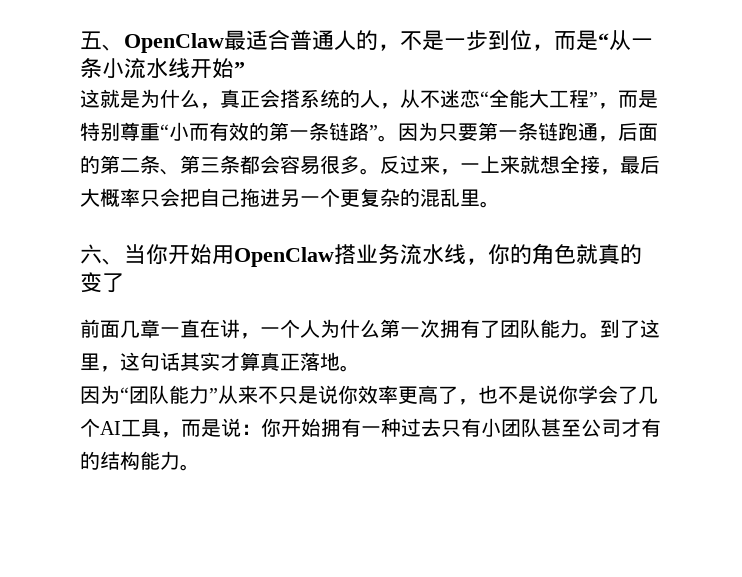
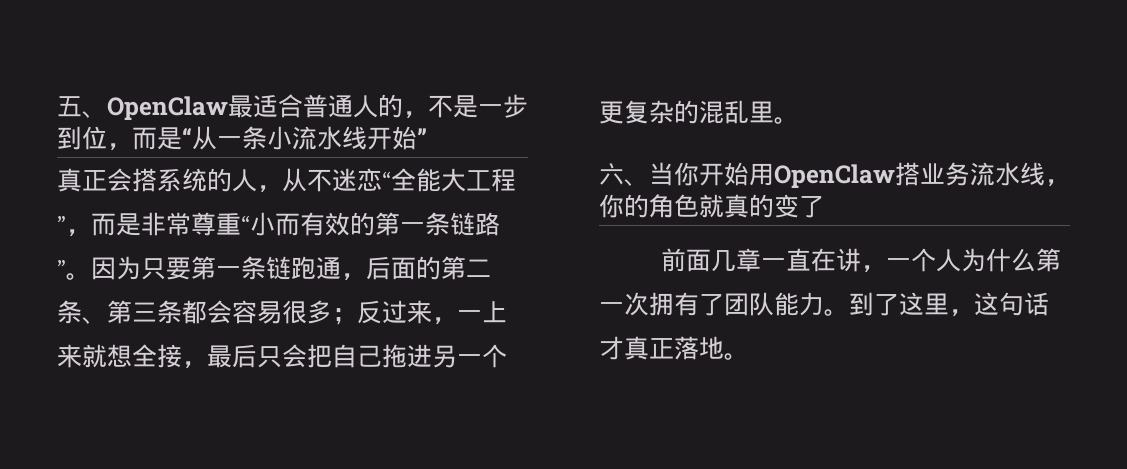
[80,89,220,109] 这就是为什么， -> (427, 137) none
[80,122,120,141] 特别 -> [141,212,191,236] 非常
[360,168,380,175] 。 -> [332,308,357,325] ；
[80,188,140,207] 大概率 -> (257, 356) none
[180,352,260,371] 其实才算 -> [599,336,624,360] 才
[80,385,658,405] [80,418,661,438] [80,451,200,471] // 因为“团队能力”从来不只是说你效率更高了，也不是说你学会了几个AI工具，而是说：你开始拥有一种过去只有小团队甚至公司才有的结构能力。 -> (749, 356) none

